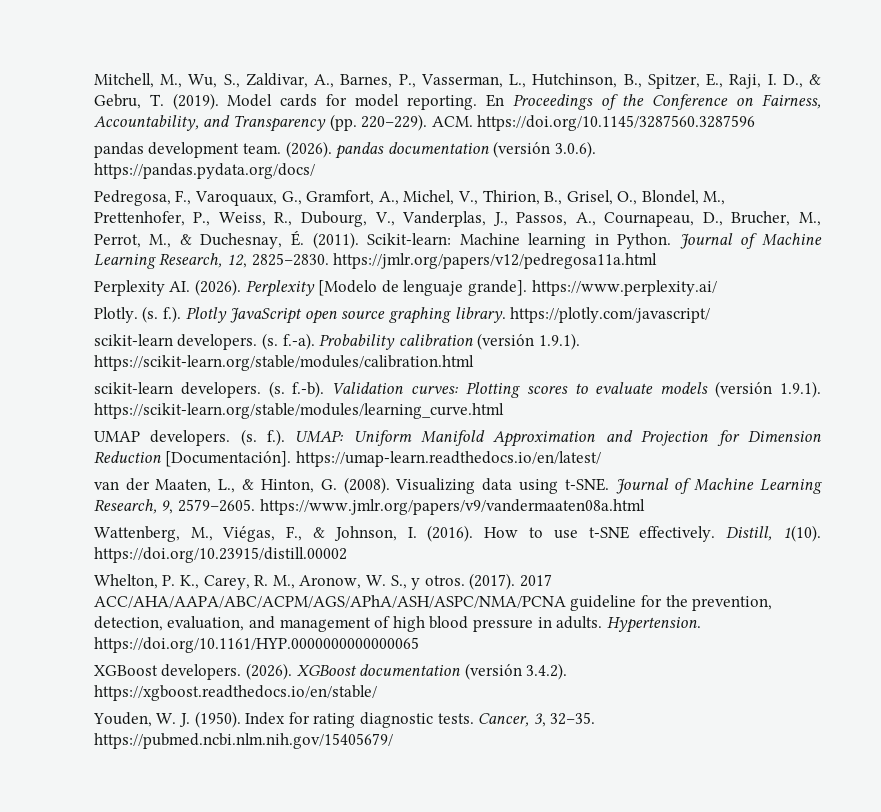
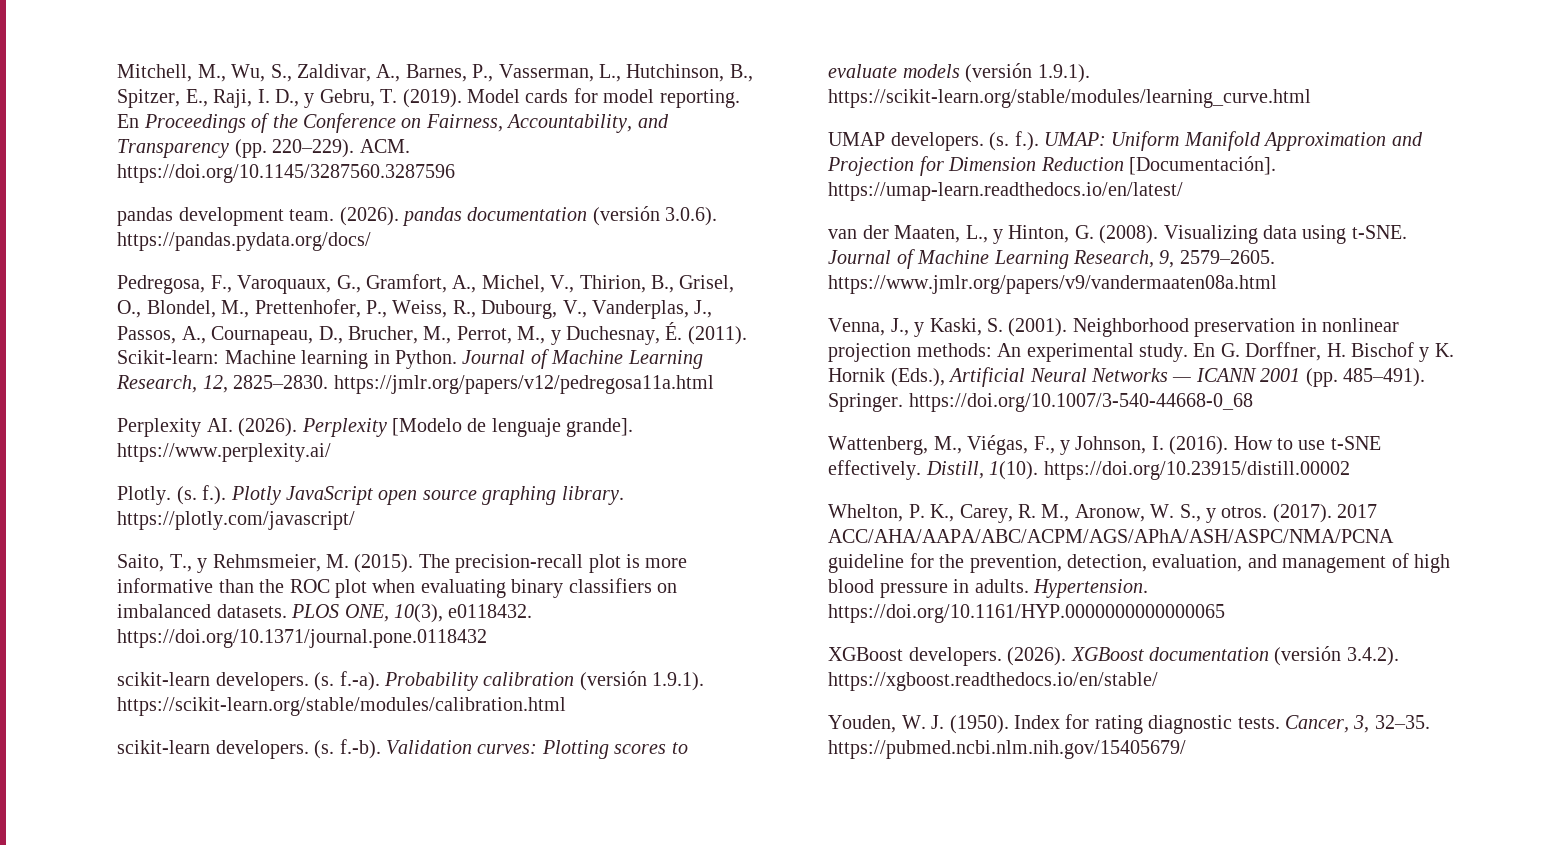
[808,74,821,85] & -> [304,93,315,108] y
[179,234,192,245] & -> [550,330,561,345] y
(711, 315) none -> [117,554,688,573] [117,578,678,598] [117,604,533,623] [117,629,488,648] // Saito, T., y Rehmsmeier, M. (2015). The precision-recall plot is more informative than the ROC plot when evaluating binary classifiers on imbalanced datasets. PLOS ONE, 10(3), e0118432. https://doi.org/10.1371/journal.pone.0118432
[242,479,255,490] & -> [993,229,1004,244] y
(645, 507) none -> [828,318,1400,337] [828,342,1454,362] [828,367,1426,387] [828,393,1253,412] // Venna, J., y Kaski, S. (2001). Neighborhood preservation in nonlinear projection methods: An experimental study. En G. Dorffner, H. Bischof y K. Hornik (Eds.), Artificial Neural Networks — ICANN 2001 (pp. 485–491). Springer. https://doi.org/10.1007/3-540-44668-0_68
[313,527,326,538] & -> [1060,440,1071,455] y

